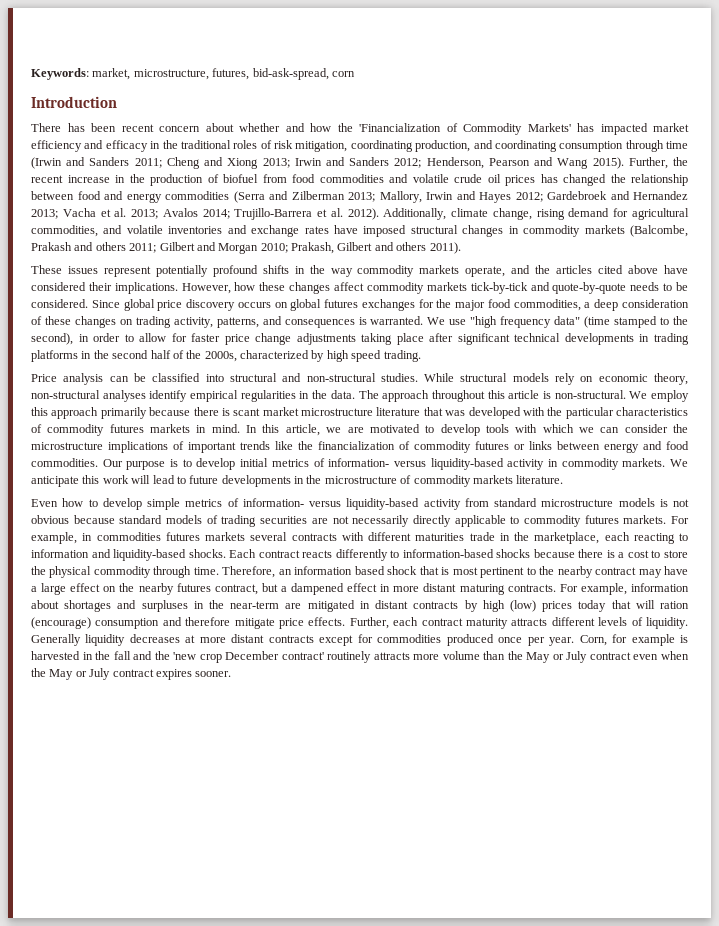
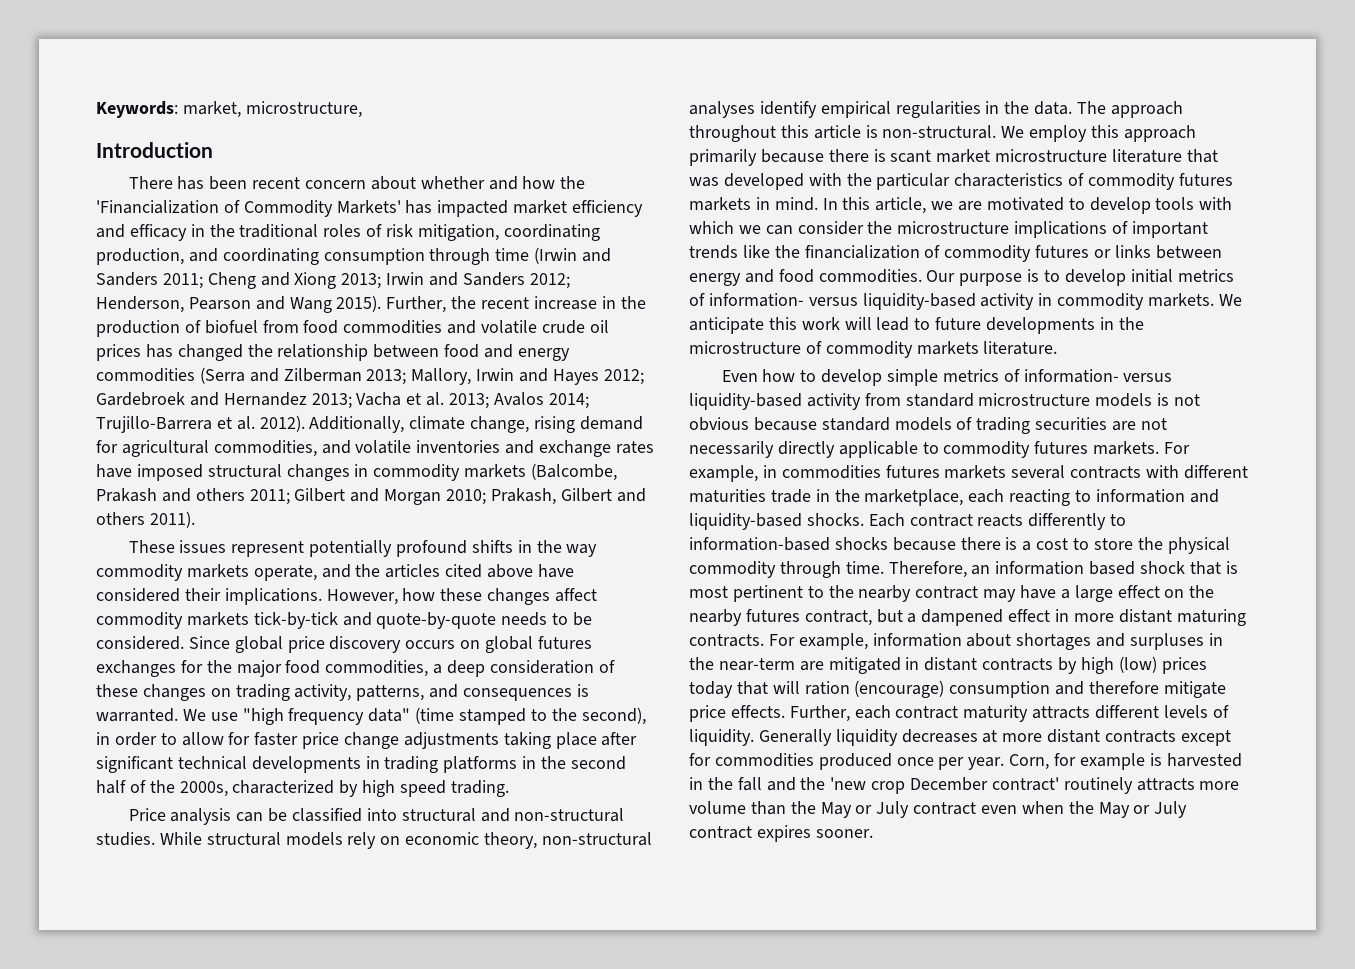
[212,68,355,80] futures, bid-ask-spread, corn -> (362, 109) none

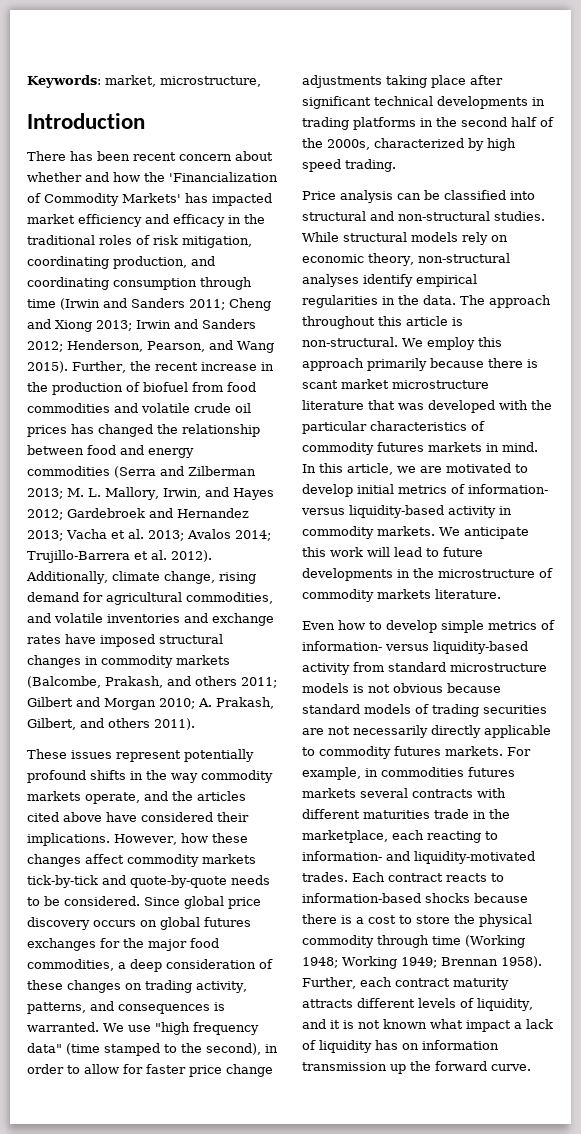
[188,297,251,310] Pearson -> [147,341,205,352] Pearson,
[411,368,515,385] Mallory, Irwin -> [67,487,201,500] M. L. Mallory, Irwin,
[96,488,157,502] Prakash -> [105,676,163,688] Prakash,
[490,488,612,505] Prakash, Gilbert -> [198,697,274,709] [27,718,76,730] A. Prakash, Gilbert,
[1155,197,1233,210] [689,221,1208,238] [689,245,1222,262] [689,269,1126,286] tools with which we can consider the microstructure implications of important trends like the financialization of commodity futures or links between energy and food commodities. Our purpose is to develop -> (353, 490) none
[1095,489,1219,503] [689,513,864,530] information and liquidity-based shocks. -> [302,851,535,864] [302,872,348,882] information- and liquidity-motivated trades.
[1028,513,1107,530] differently -> (487, 877) none
[845,561,1238,578] [689,585,1215,602] [689,609,1246,626] [689,633,1223,650] [689,656,1207,674] [689,680,1226,698] [689,705,785,722] time. Therefore, an information based shock that is most pertinent to the nearby contract may have a large effect on the nearby futures contract, but a dampened effect in more distant maturing contracts. For example, information about shortages and surpluses in the near-term are mitigated in distant contracts by high (low) prices today that will ration (encourage) consumption and therefore mitigate price effects. -> [432,935,525,948] [302,956,542,969] time (Working 1948; Working 1949; Brennan 1958).
[689,729,1231,746] [689,753,1242,770] [689,777,1240,794] [689,801,1188,818] [689,825,873,842] liquidity. Generally liquidity decreases at more distant contracts except for commodities produced once per year. Corn, for example is harvested in the fall and the 'new crop December contract' routinely attracts more volume than the May or July contract even when the May or July contract expires sooner. -> [477,998,533,1011] [302,1019,553,1032] [302,1040,499,1053] [302,1061,531,1074] liquidity, and it is not known what impact a lack of liquidity has on information transmission up the forward curve.

